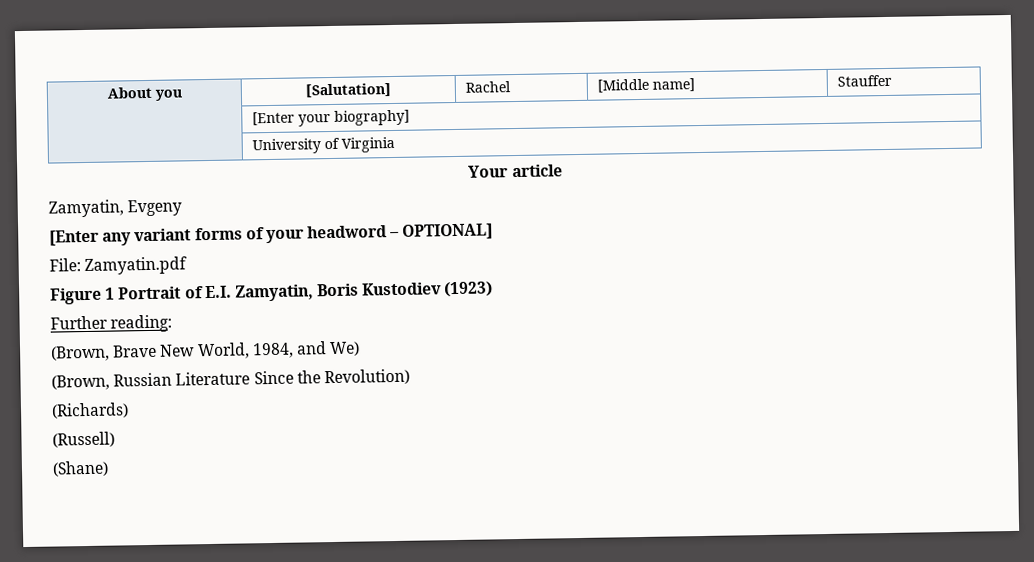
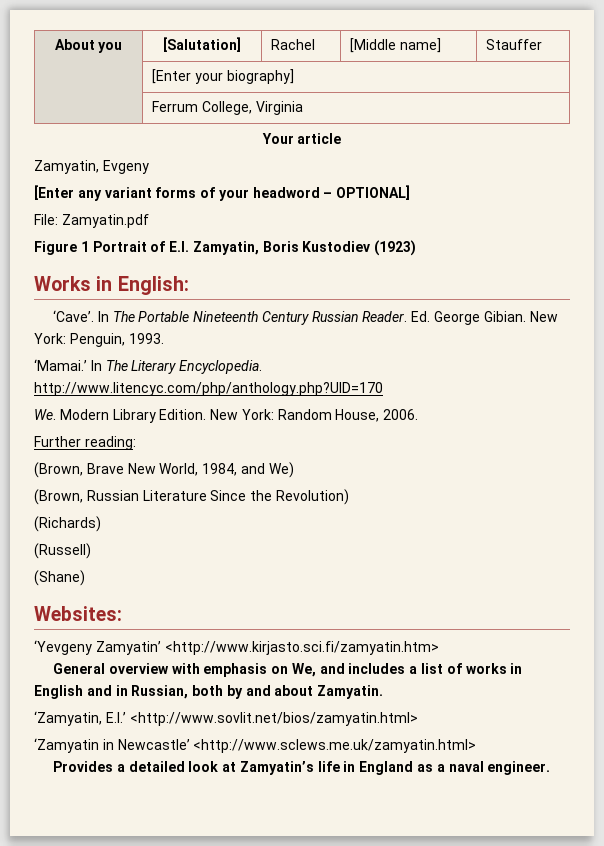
[251,137,340,155] University of -> [152,101,253,115] Ferrum College,
(494, 289) none -> [34,276,189,295] [52,310,558,325] [34,333,164,347] [34,359,263,374] [34,382,383,396] [34,409,419,423] // Works in English: // ‘Cave’. In The Portable Nineteenth Century Russian Reader. Ed. George Gibian. New York: Penguin, 1993. // ‘Mamai.’ In The Literary Encyclopedia. http://www.litencyc.com/php/anthology.php?UID=170 // We. Modern Library Edition. New York: Random House, 2006.
(109, 468) none -> [34,606,122,621] [34,640,439,655] [52,663,523,677] [34,685,384,699] [34,711,418,726] [34,738,477,753] [52,761,551,775] // Websites: // ‘Yevgeny Zamyatin’ <http://www.kirjasto.sci.fi/zamyatin.htm> // General overview with emphasis on We, and includes a list of works in English and in Russian, both by and about Zamyatin. // ‘Zamyatin, E.I.’ <http://www.sovlit.net/bios/zamyatin.html> // ‘Zamyatin in Newcastle’ <http://www.sclews.me.uk/zamyatin.html> // Provides a detailed look at Zamyatin’s life in England as a naval engineer.

